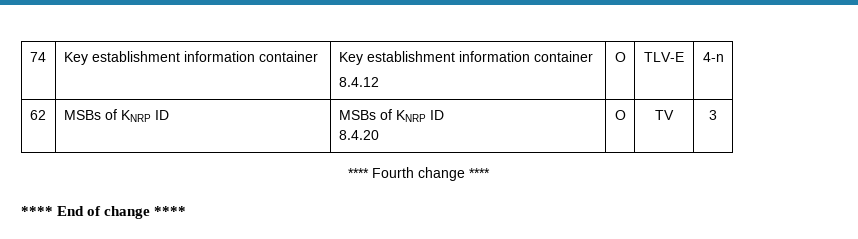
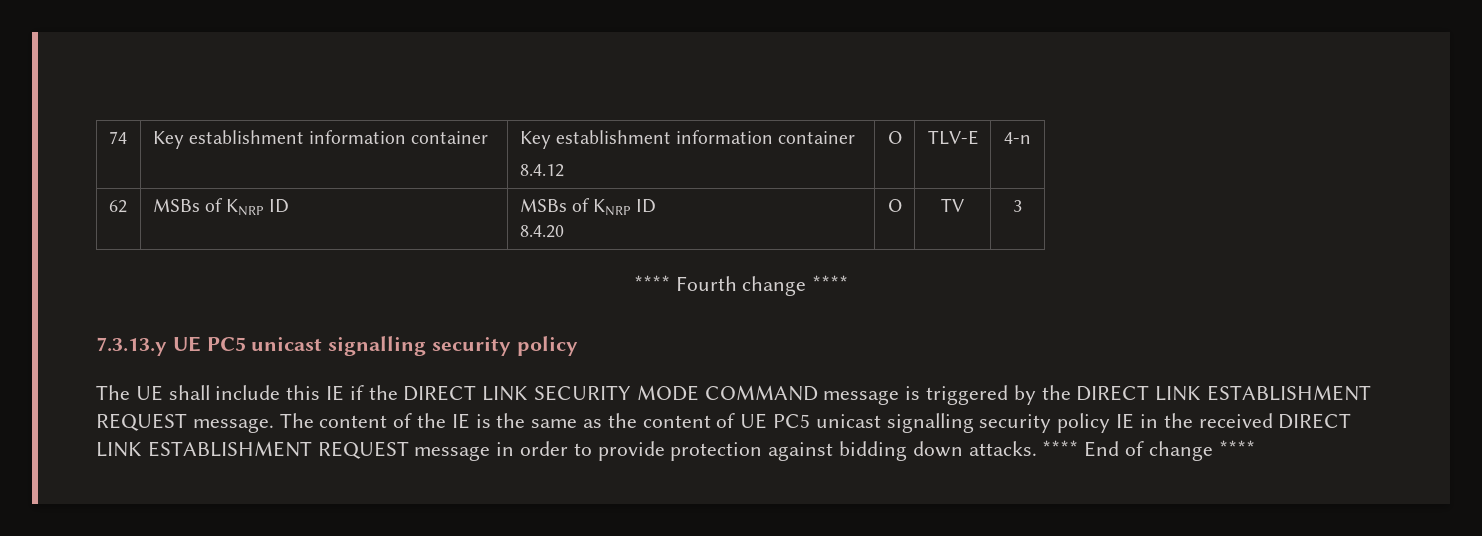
(490, 173) none -> [96,336,578,356] [96,385,1372,405] [96,413,1352,433] [96,441,1037,461] 7.3.13.y UE PC5 unicast signalling security policy // The UE shall include this IE if the DIRECT LINK SECURITY MODE COMMAND message is triggered by the DIRECT LINK ESTABLISHMENT REQUEST message. The content of the IE is the same as the content of UE PC5 unicast signalling security policy IE in the received DIRECT LINK ESTABLISHMENT REQUEST message in order to provide protection against bidding down attacks.

